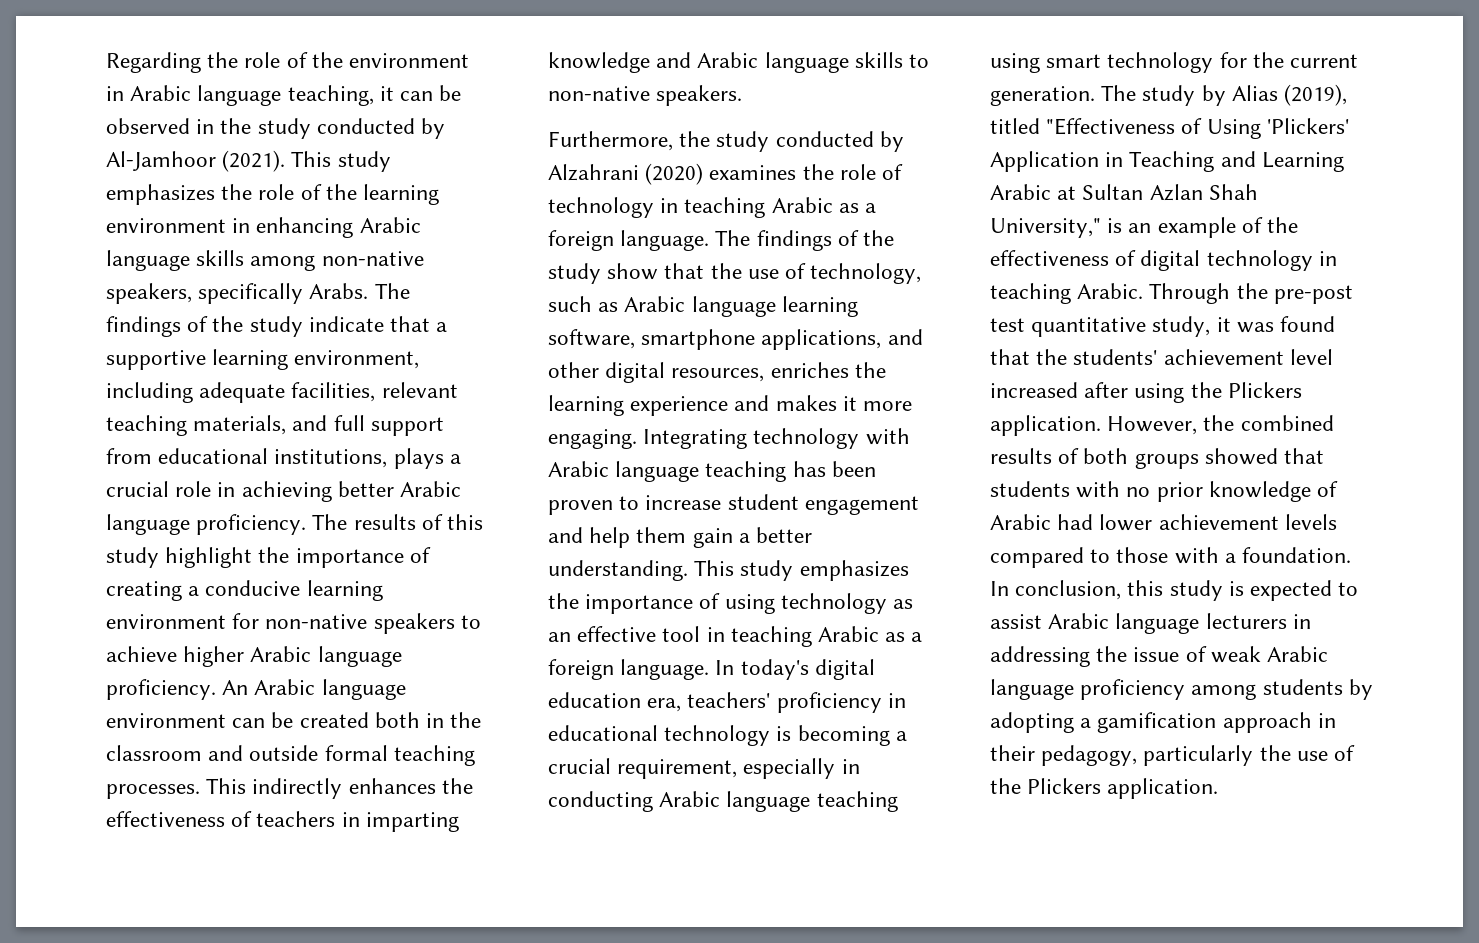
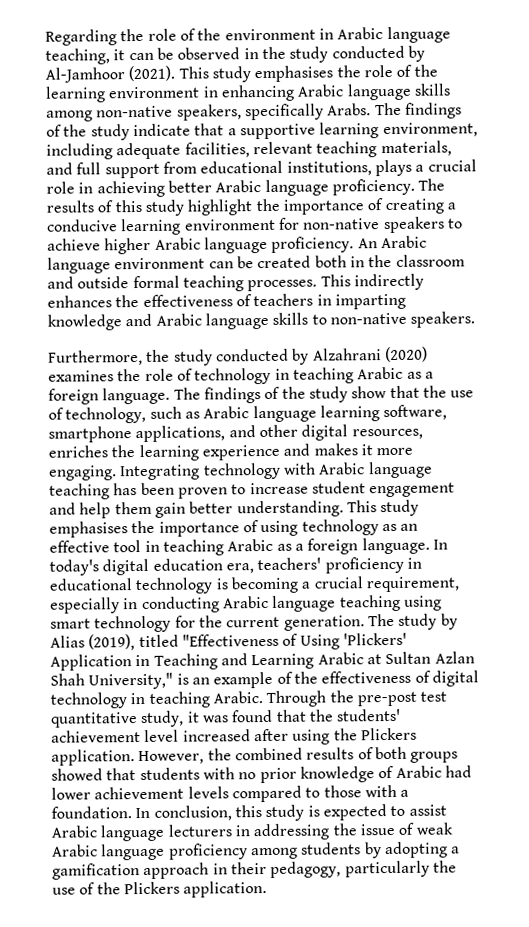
[106,184,215,205] emphasizes -> [254,65,334,83] emphasises
[738,533,750,543] a -> (186, 510) none
[799,560,909,581] emphasizes -> [49,521,128,538] emphasises

